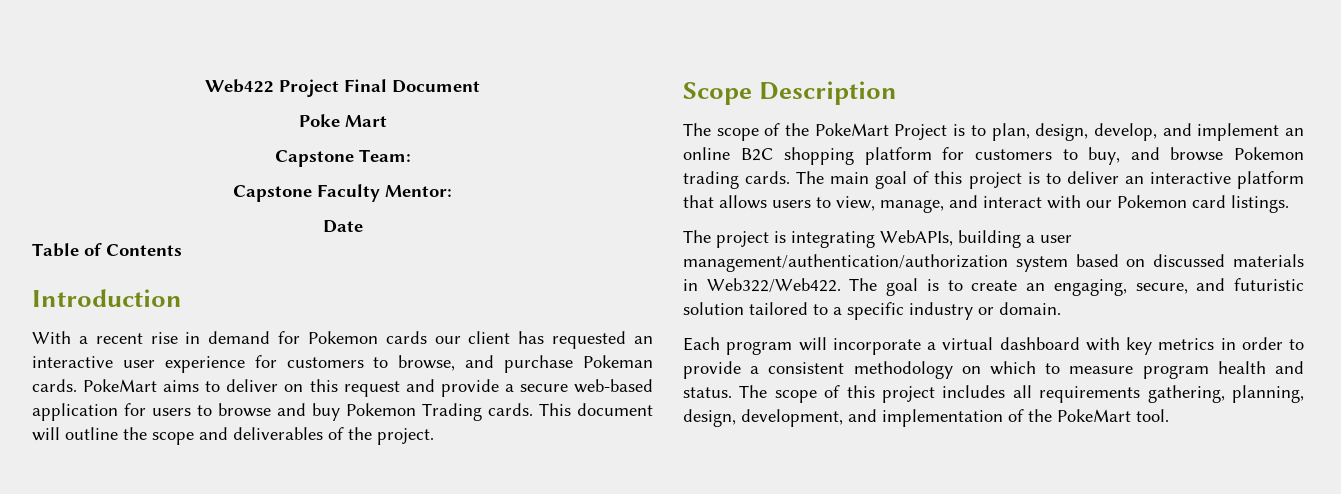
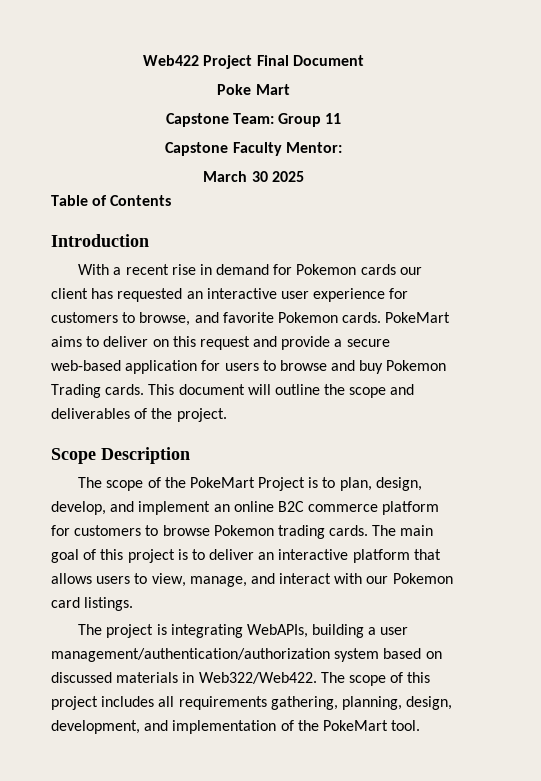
(411, 155) none -> [278,113,342,127] Group 11
[322,220,363,233] Date -> [203,171,304,182] March 30 2025
[504,355,654,373] purchase Pokeman -> [222,312,338,323] favorite Pokemon
[784,147,855,165] shopping -> [308,504,379,512] commerce
[1088,147,1160,165] buy, and -> (159, 530) none
[886,278,1304,296] [683,302,1061,320] [683,337,1304,355] [683,361,1304,379] [683,385,768,398] goal is to create an engaging, secure, and futuristic solution tailored to a specific industry or domain. // Each program will incorporate a virtual dashboard with key metrics in order to provide a consistent methodology on which to measure program health and status. The -> (345, 677) none

